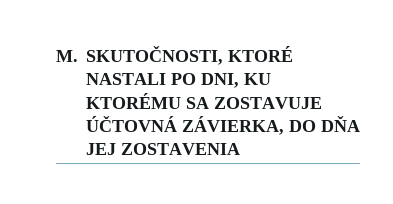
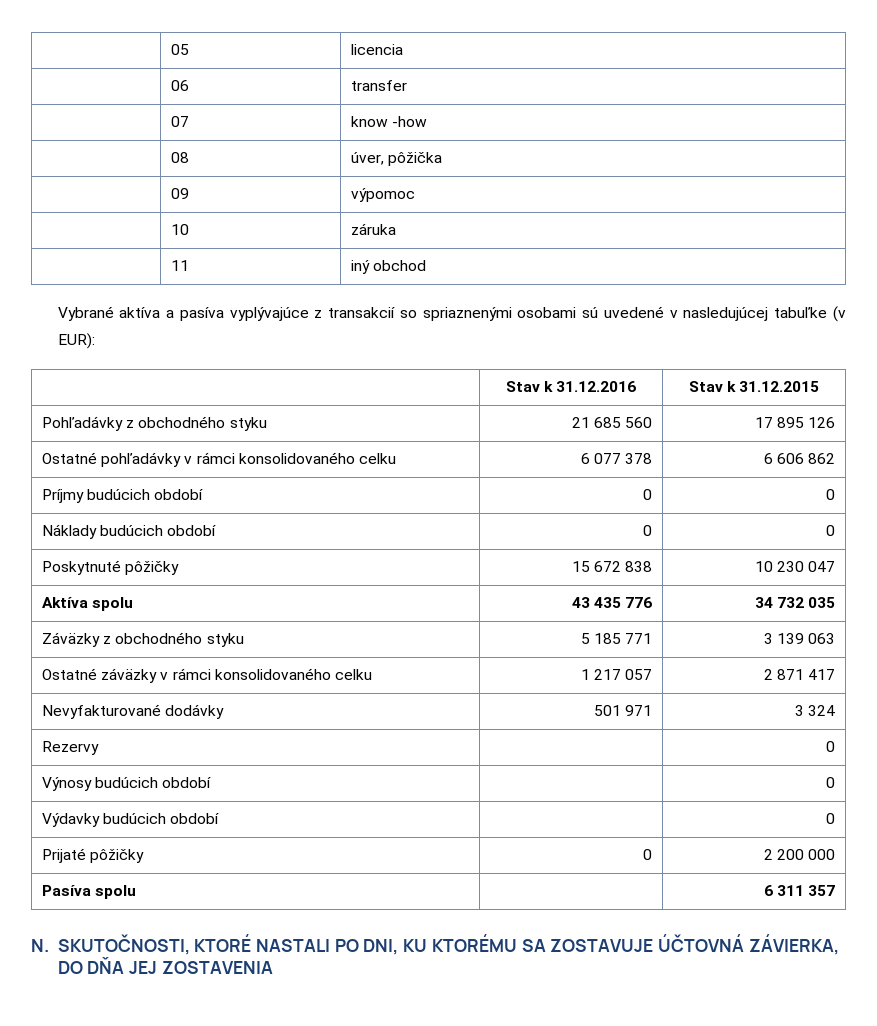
[56,50,78,62] M. -> [170,44,189,55] [350,44,403,55] [170,80,189,91] [350,80,407,91] [170,116,189,127] [350,116,428,127] [170,152,189,163] [350,152,443,166] [170,188,189,199] [350,188,415,202] [170,224,189,235] [350,223,396,235] [170,260,189,271] [350,260,427,274] [57,306,846,322] [57,333,95,349] [505,381,637,392] [688,381,820,392] [41,416,267,431] [571,417,653,428] [754,417,836,428] [41,452,396,467] [580,453,653,464] [763,453,836,464] [41,489,204,503] [643,489,653,500] [826,489,836,500] [41,524,217,539] [643,525,653,536] [826,525,836,536] [41,560,180,575] [571,561,653,572] [754,561,836,572] [41,597,134,611] [571,597,653,608] [754,597,836,608] [41,632,244,647] [580,633,653,644] [763,633,836,644] [41,668,372,683] [580,669,653,680] [763,669,836,680] [41,704,225,719] [593,705,653,716] [794,705,836,716] [41,741,99,755] [826,741,836,752] [41,777,212,791] [826,777,836,788] [41,813,220,827] [826,813,836,824] [41,848,145,863] [643,849,653,860] [763,849,836,860] [41,885,137,899] [763,885,836,896] [31,939,49,952] | 05 | licencia // | 06 | transfer // | 07 | know -how // | 08 | úver, pôžička // | 09 | výpomoc // | 10 | záruka // | 11 | iný obchod // Vybrané aktíva a pasíva vyplývajúce z transakcií so spriaznenými osobami sú uvedené v nasledujúcej tabuľke (v EUR): // | Stav k 31.12.2016 | Stav k 31.12.2015 // Pohľadávky z obchodného styku | 21 685 560 | 17 895 126 // Ostatné pohľadávky v rámci konsolidovaného celku | 6 077 378 | 6 606 862 // Príjmy budúcich období | 0 | 0 // Náklady budúcich období | 0 | 0 // Poskytnuté pôžičky | 15 672 838 | 10 230 047 // Aktíva spolu | 43 435 776 | 34 732 035 // Záväzky z obchodného styku | 5 185 771 | 3 139 063 // Ostatné záväzky v rámci konsolidovaného celku | 1 217 057 | 2 871 417 // Nevyfakturované dodávky | 501 971 | 3 324 // Rezervy | | 0 // Výnosy budúcich období | | 0 // Výdavky budúcich období | | 0 // Prijaté pôžičky | 0 | 2 200 000 // Pasíva spolu | | 6 311 357 // N.

